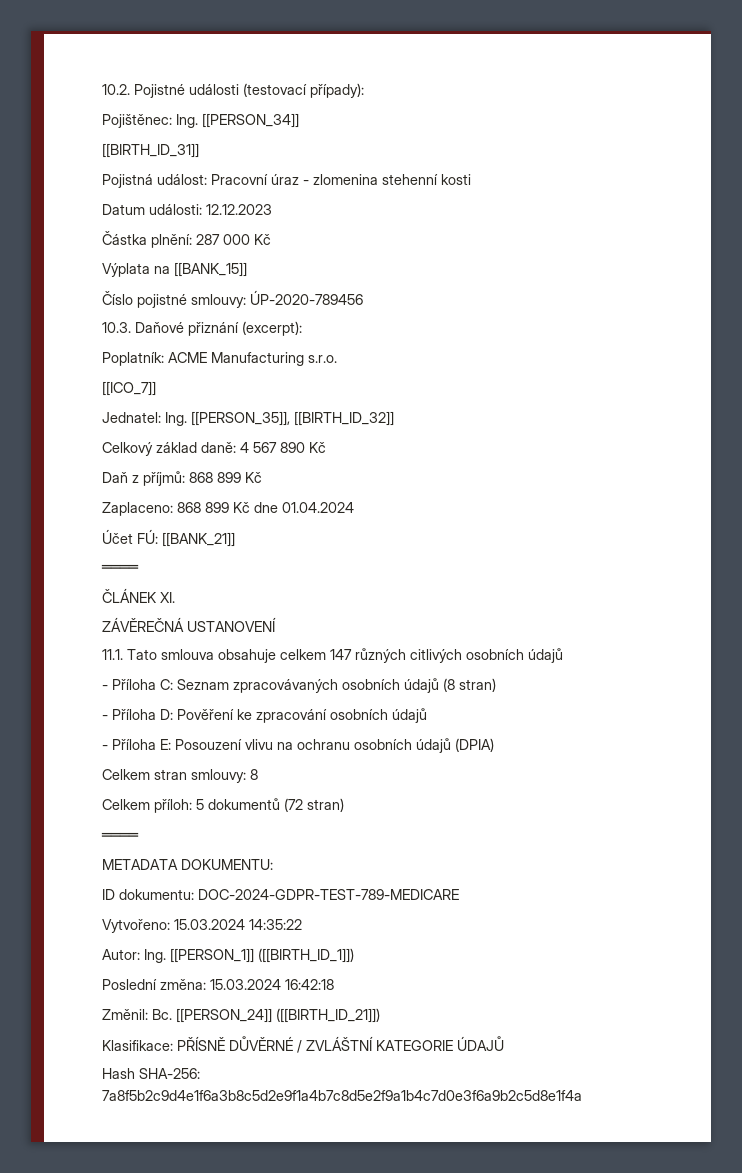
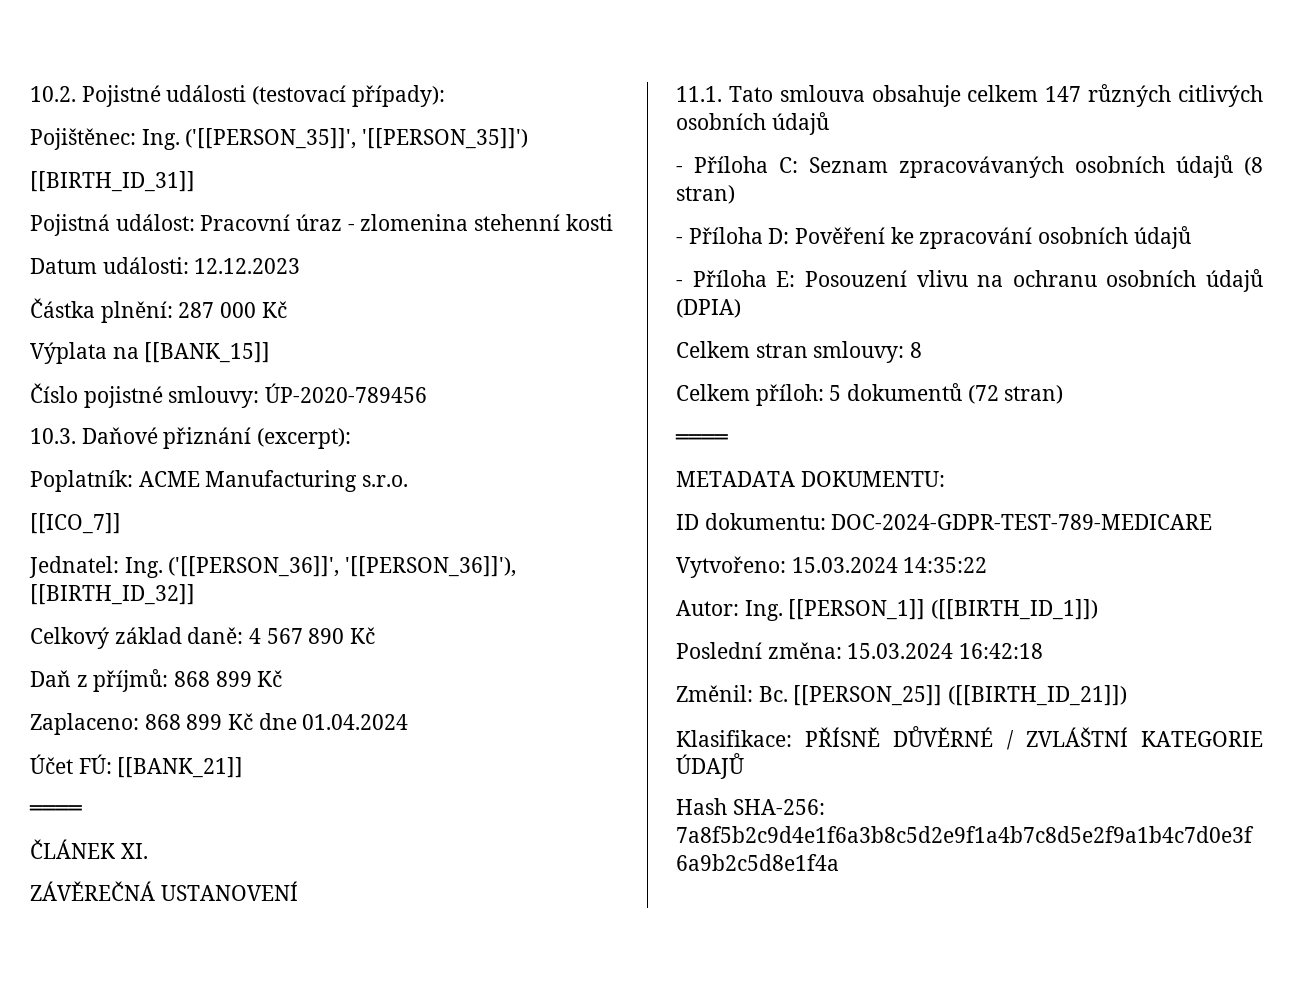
[202,113,299,128] [[PERSON_34]] -> [185,128,529,149] ('[[PERSON_35]]', '[[PERSON_35]]')
[191,411,290,426] [[PERSON_35]], -> [168,556,517,577] ('[[PERSON_36]]', '[[PERSON_36]]'),
[176,1008,272,1023] [[PERSON_24]] -> [793,685,943,706] [[PERSON_25]]

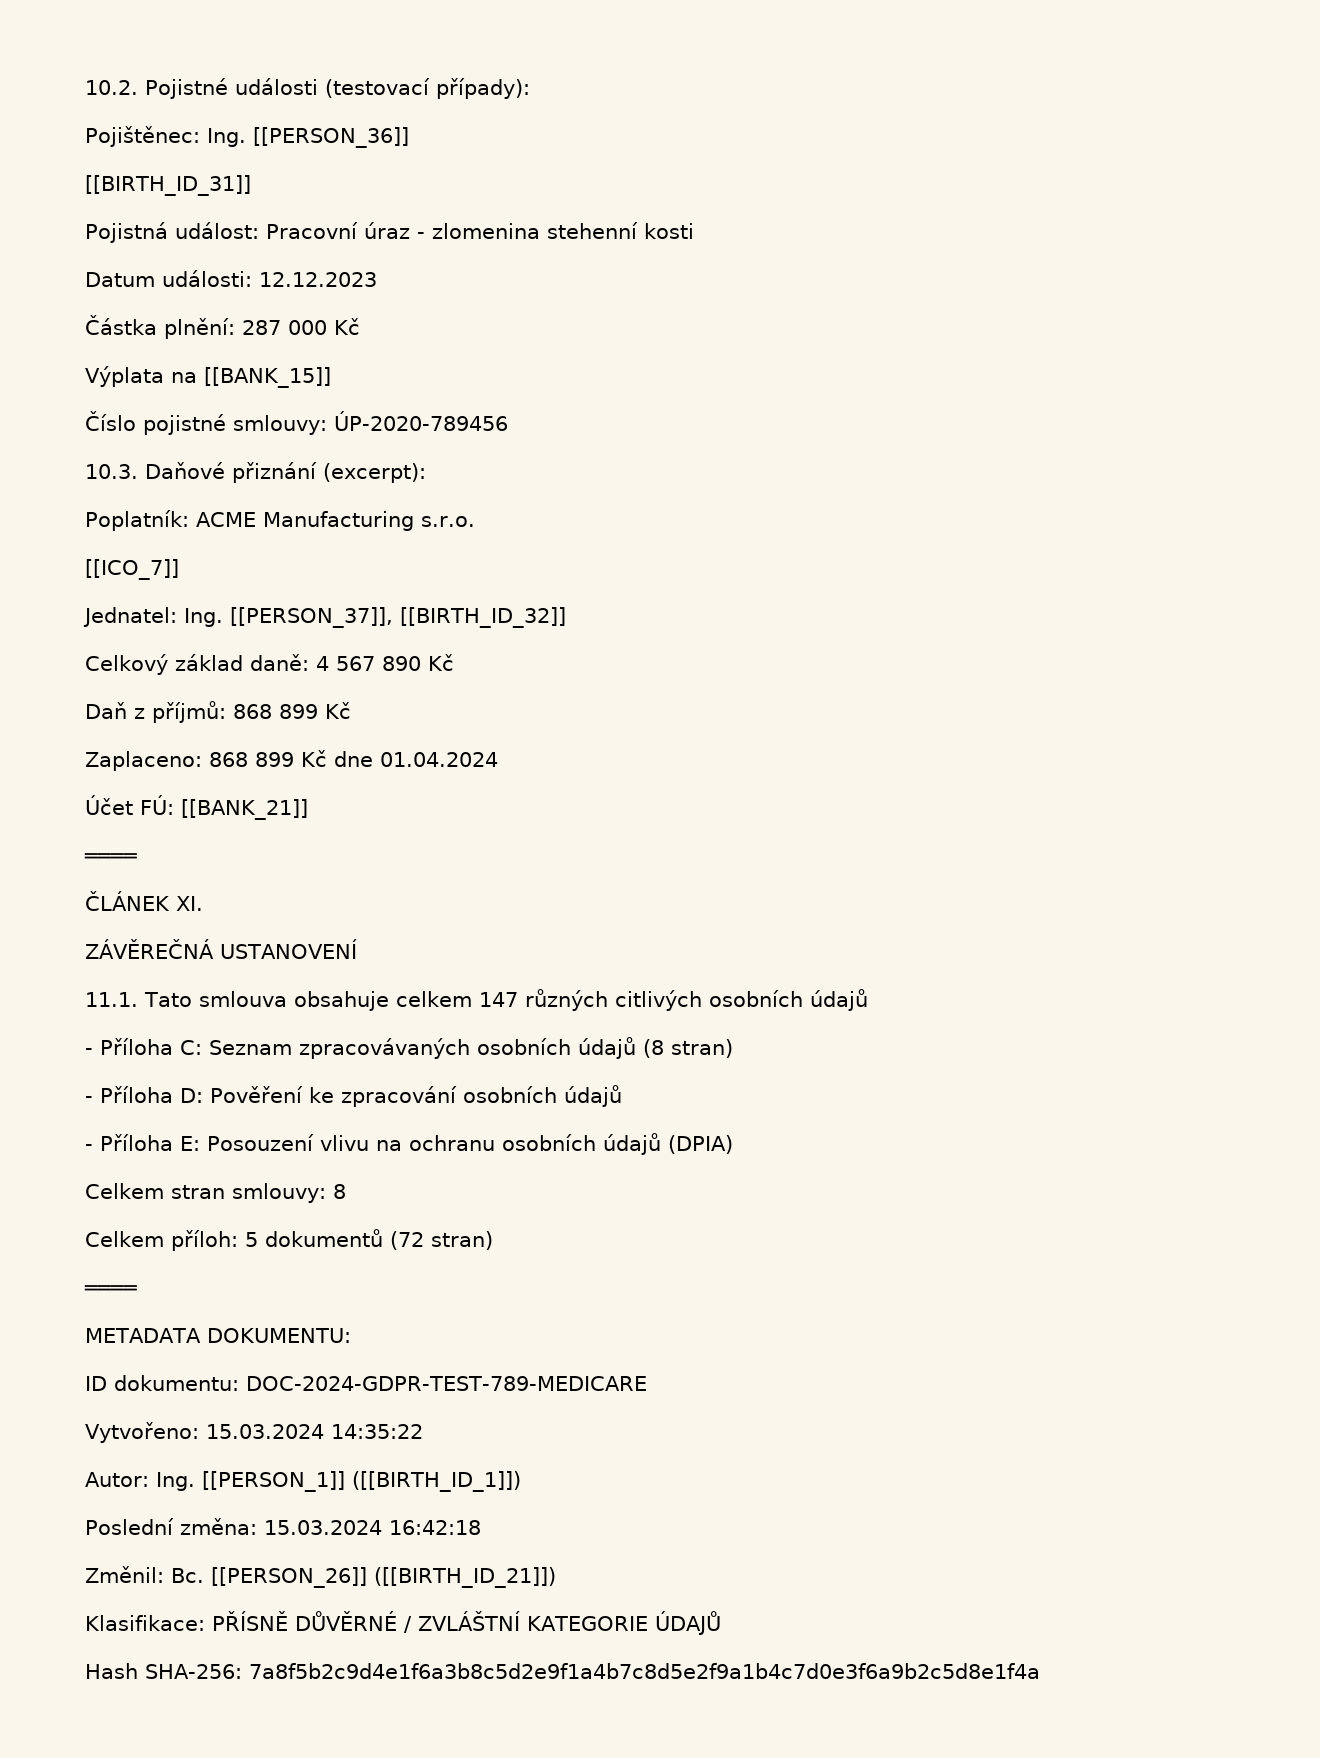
[185,128,529,149] ('[[PERSON_35]]', '[[PERSON_35]]') -> [252,127,409,148] [[PERSON_36]]
[168,556,517,577] ('[[PERSON_36]]', '[[PERSON_36]]'), -> [230,607,393,628] [[PERSON_37]],
[793,685,943,706] [[PERSON_25]] -> [211,1567,367,1588] [[PERSON_26]]

